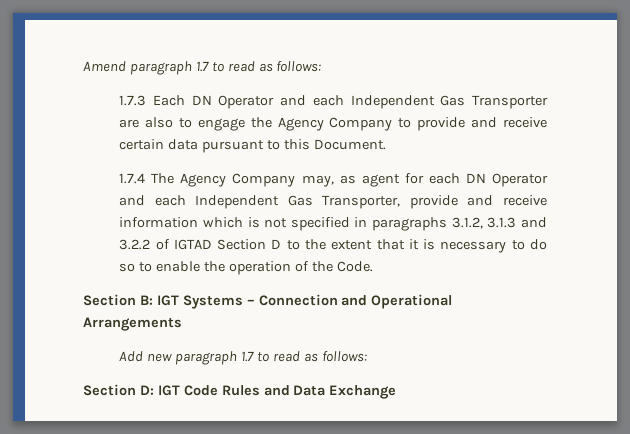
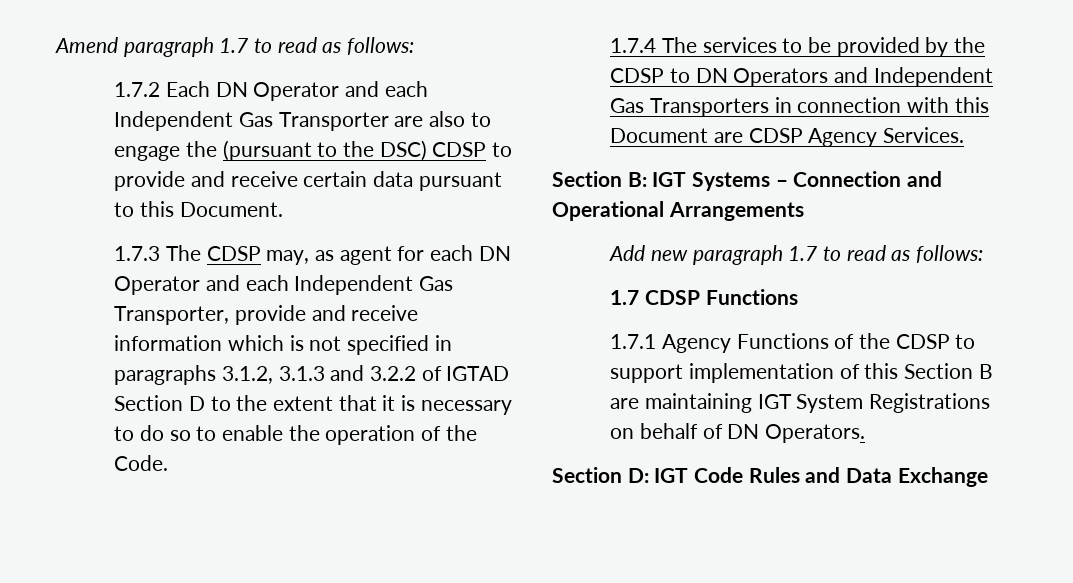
[119,95,147,106] 1.7.3 -> [114,82,161,97] 1.7.2
[277,117,393,131] Agency Company -> [222,140,487,161] (pursuant to the DSC) CDSP
[119,173,296,187] 1.7.4 The Agency Company -> [114,245,261,261] 1.7.3 The CDSP
(373, 266) none -> [610,37,985,57] [610,67,993,87] [610,97,989,117] [610,127,964,147] // 1.7.4 The services to be provided by the CDSP to DN Operators and Independent Gas Transporters in connection with this Document are CDSP Agency Services.
(367, 356) none -> [610,289,798,305] [610,333,976,353] [610,363,993,383] [610,393,990,413] [610,423,865,443] // 1.7 CDSP Functions // 1.7.1 Agency Functions of the CDSP to support implementation of this Section B are maintaining IGT System Registrations on behalf of DN Operators.

